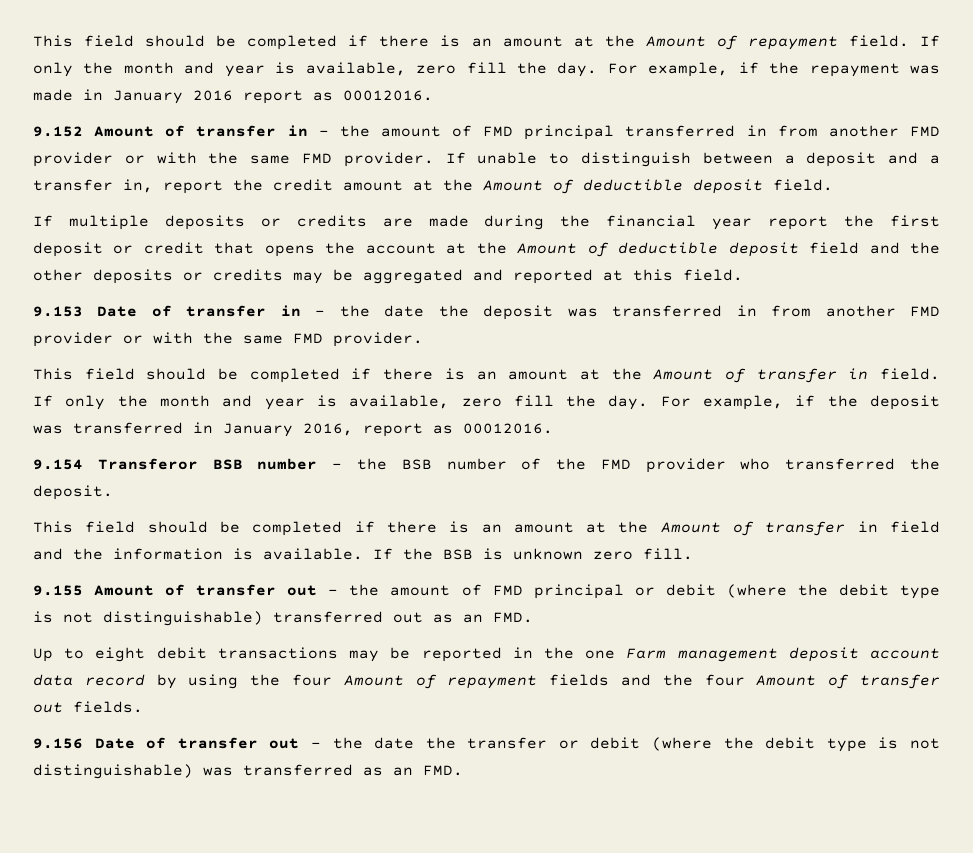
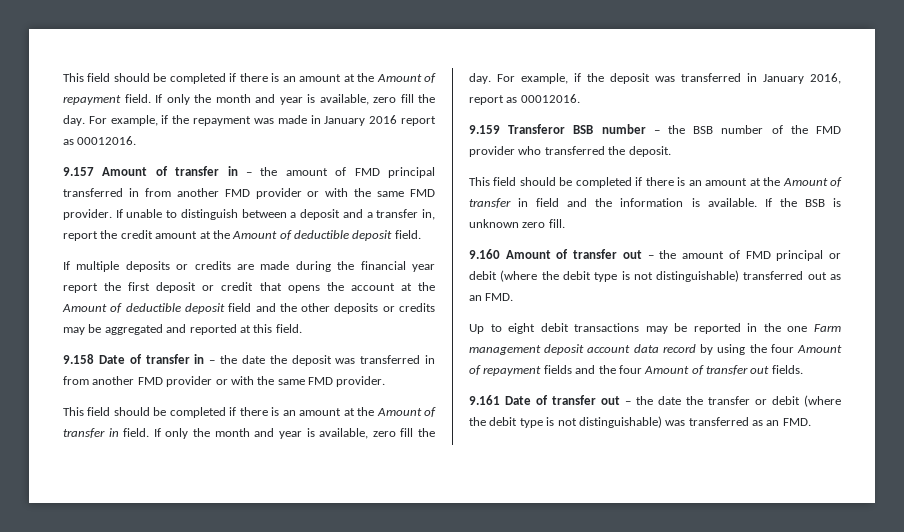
[33,126,83,137] 9.152 -> [63,167,94,176] 9.157
[33,306,83,317] 9.153 -> [63,354,94,364] 9.158
[33,459,83,470] 9.154 -> [469,125,500,134] 9.159
[33,585,83,596] 9.155 -> [469,249,500,259] 9.160
[33,738,83,749] 9.156 -> [469,395,500,405] 9.161

